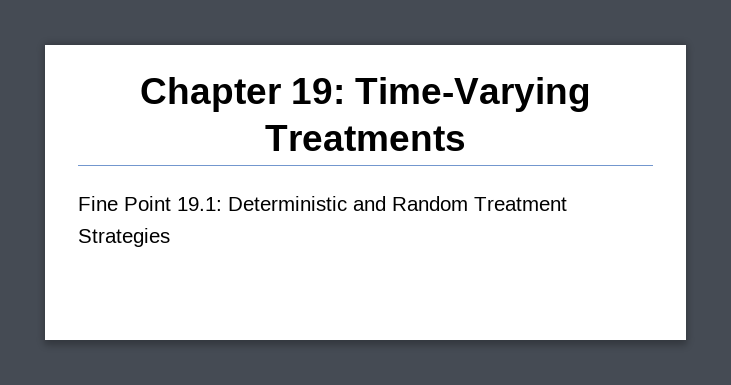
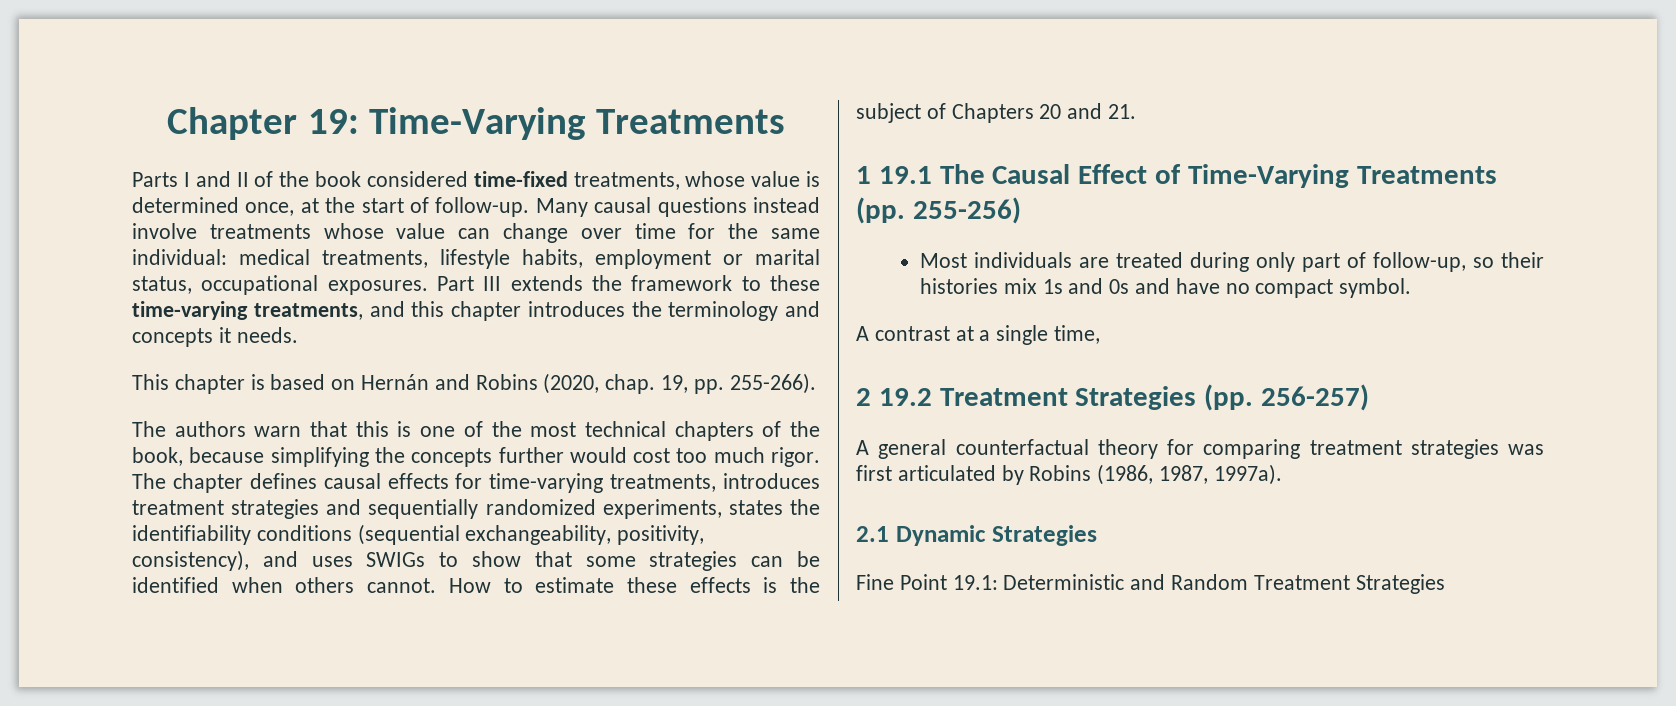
(466, 138) none -> [132,171,820,190] [132,197,820,217] [132,223,820,243] [132,249,820,269] [132,275,820,295] [132,301,820,321] [132,327,298,347] [132,373,816,394] [132,421,820,441] [132,447,820,467] [132,473,820,493] [132,499,820,519] [132,524,705,545] [132,550,820,571] [132,577,820,593] [856,103,1137,123] [856,164,1497,188] [856,197,1021,224] [919,252,1544,272] [919,278,1412,298] [856,325,1101,345] [856,384,1370,411] [856,439,1544,459] [856,464,1282,485] [856,525,1097,546] // Parts I and II of the book considered time-fixed treatments, whose value is determined once, at the start of follow-up. Many causal questions instead involve treatments whose value can change over time for the same individual: medical treatments, lifestyle habits, employment or marital status, occupational exposures. Part III extends the framework to these time-varying treatments, and this chapter introduces the terminology and concepts it needs. // This chapter is based on Hernán and Robins (2020, chap. 19, pp. 255-266). // The authors warn that this is one of the most technical chapters of the book, because simplifying the concepts further would cost too much rigor. The chapter defines causal effects for time-varying treatments, introduces treatment strategies and sequentially randomized experiments, states the identifiability conditions (sequential exchangeability, positivity, consistency), and uses SWIGs to show that some strategies can be identified when others cannot. How to estimate these effects is the subject of Chapters 20 and 21. // 1 19.1 The Causal Effect of Time-Varying Treatments (pp. 255-256) // Most individuals are treated during only part of follow-up, so their histories mix 1s and 0s and have no compact symbol. // A contrast at a single time, // 2 19.2 Treatment Strategies (pp. 256-257) // A general counterfactual theory for comparing treatment strategies was first articulated by Robins (1986, 1987, 1997a). // 2.1 Dynamic Strategies

